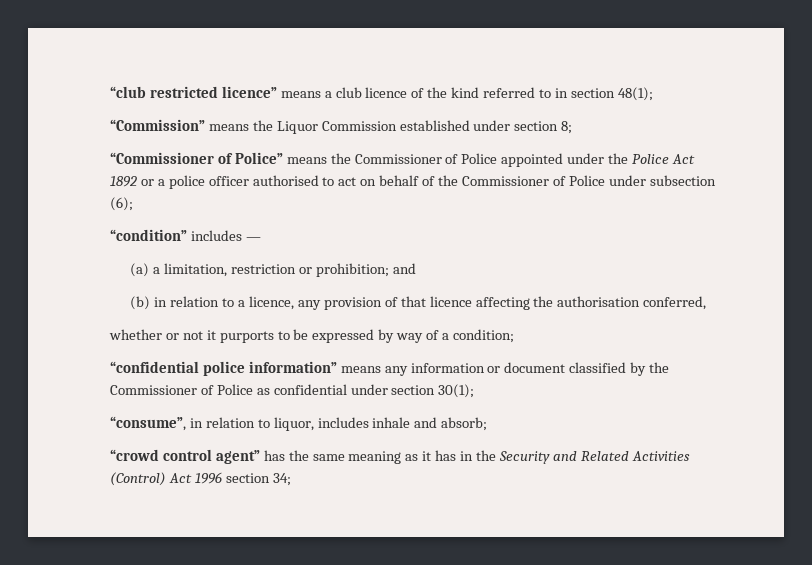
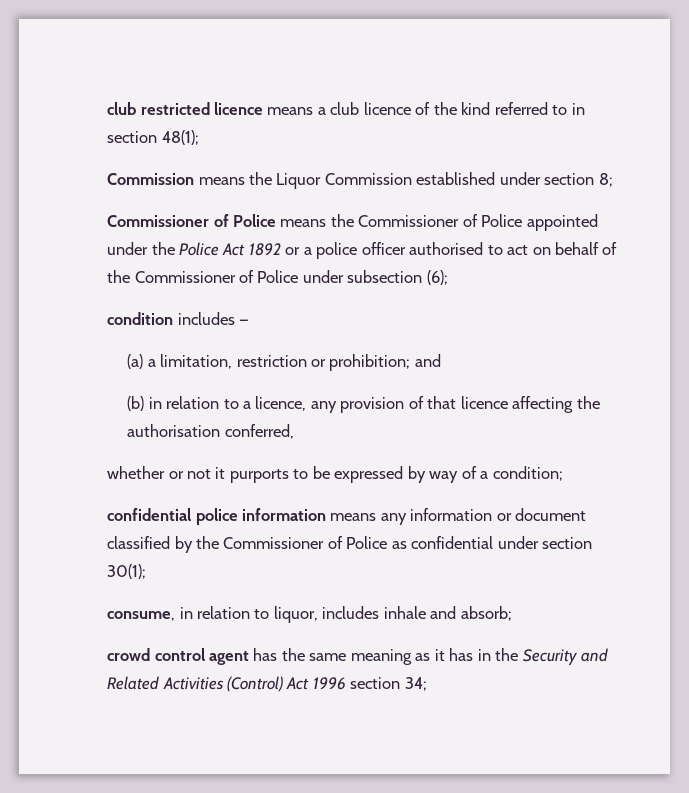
[109,86,277,98] “club restricted licence” -> [107,102,264,115] club restricted licence
[109,119,205,131] “Commission” -> [107,173,195,185] Commission
[109,152,283,164] “Commissioner of Police” -> [107,214,277,227] Commissioner of Police
[109,229,187,241] “condition” -> [107,312,174,325] condition
[109,361,337,376] “confidential police information” -> [107,508,327,525] confidential police information
[109,416,186,431] “consume”, -> [107,611,176,621] consume,
[109,449,260,464] “crowd control agent” -> [107,648,250,665] crowd control agent

